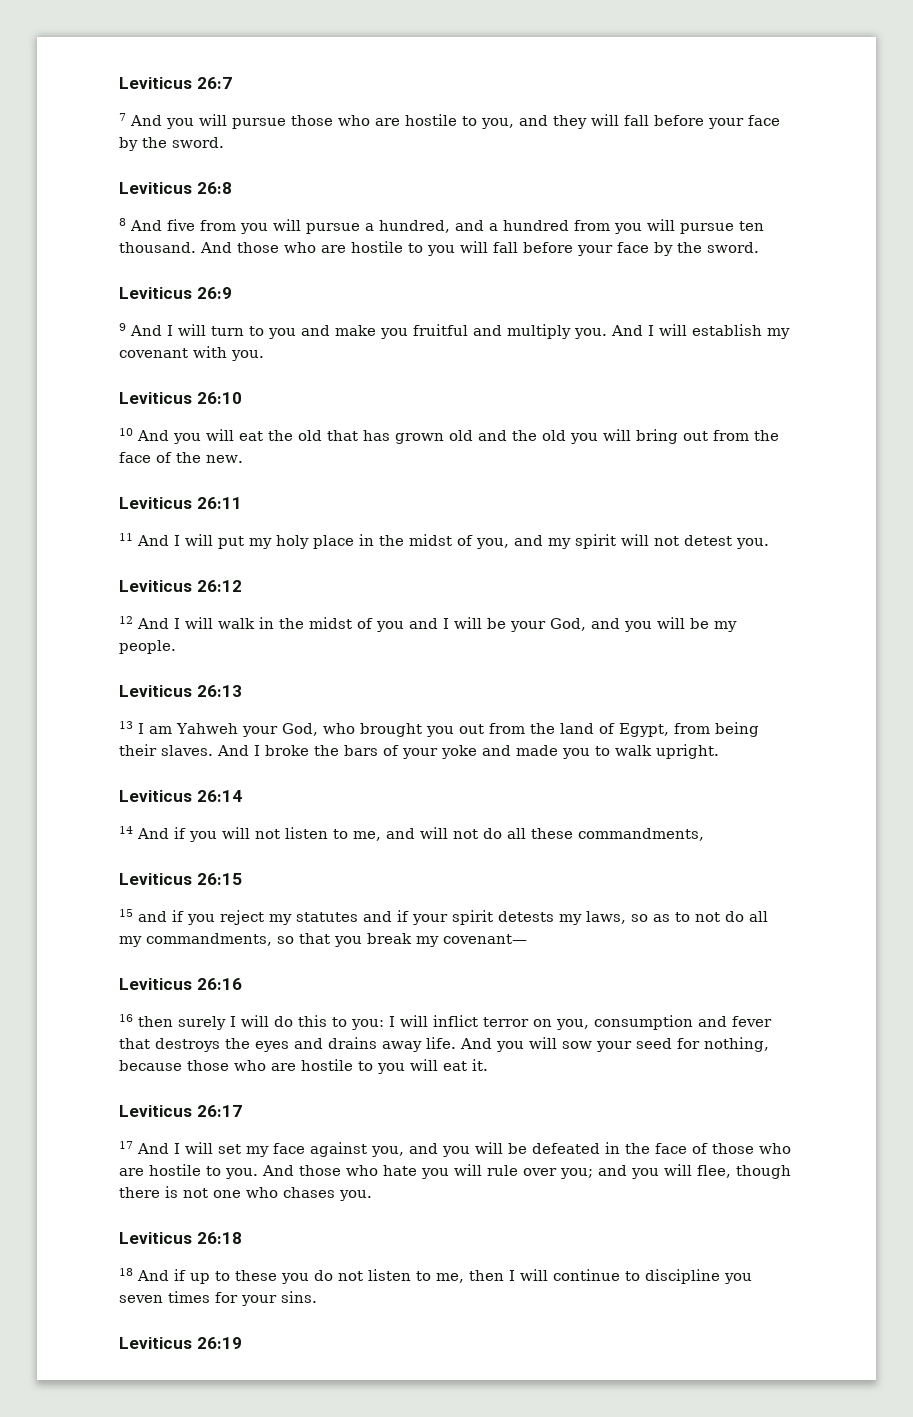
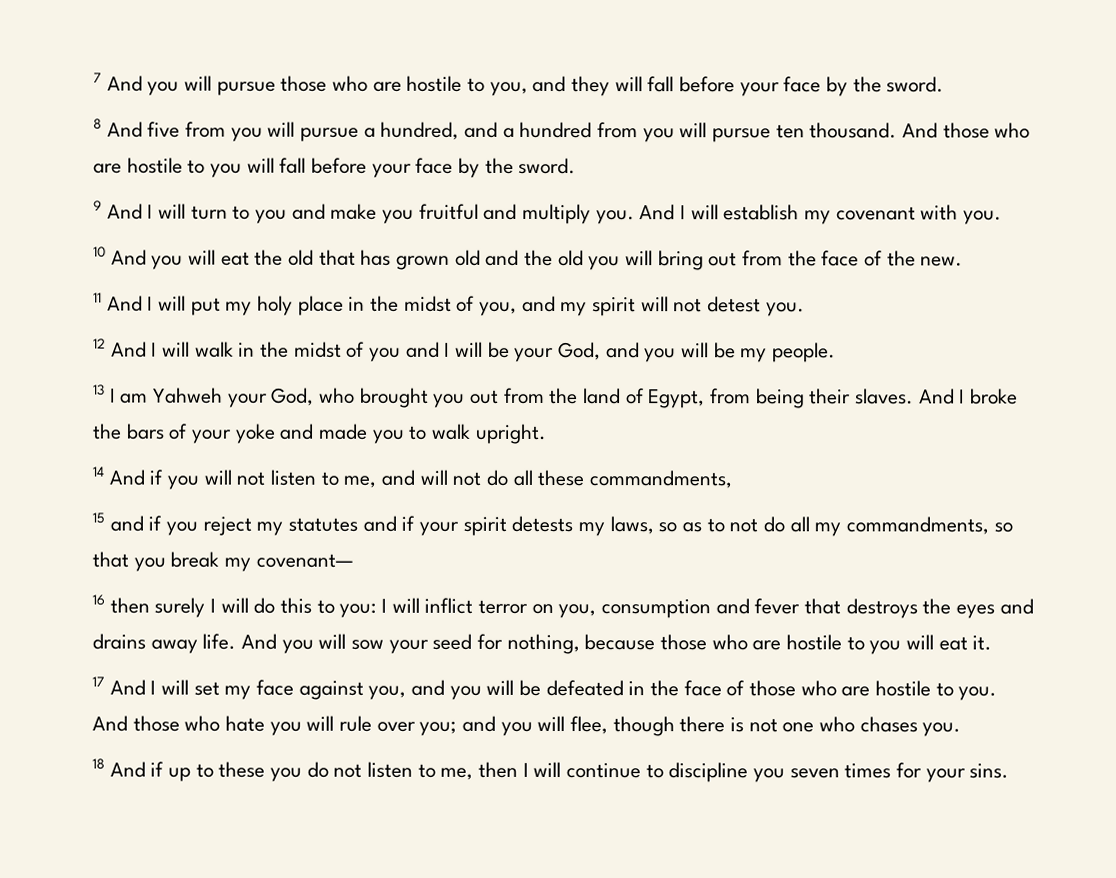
[119,77,232,89] Leviticus 26:7 // -> (93, 77) none
[119,182,232,194] // Leviticus 26:8 -> (945, 84) none
[119,287,232,299] // Leviticus 26:9 -> (577, 166) none
[119,392,242,404] // Leviticus 26:10 -> (1003, 217) none
[119,497,242,509] // Leviticus 26:11 -> (964, 261) none
[119,580,242,592] // Leviticus 26:12 -> (805, 309) none
[119,685,242,697] // Leviticus 26:13 -> (837, 352) none
[119,790,242,802] // Leviticus 26:14 -> (547, 433) none
[119,873,242,885] // Leviticus 26:15 -> (733, 479) none
[119,978,242,990] // Leviticus 26:16 -> (353, 560) none
[119,1105,242,1117] // Leviticus 26:17 -> (993, 643) none
[119,1232,242,1244] // Leviticus 26:18 -> (962, 729) none
[119,1337,242,1349] // Leviticus 26:19 -> (1010, 771) none

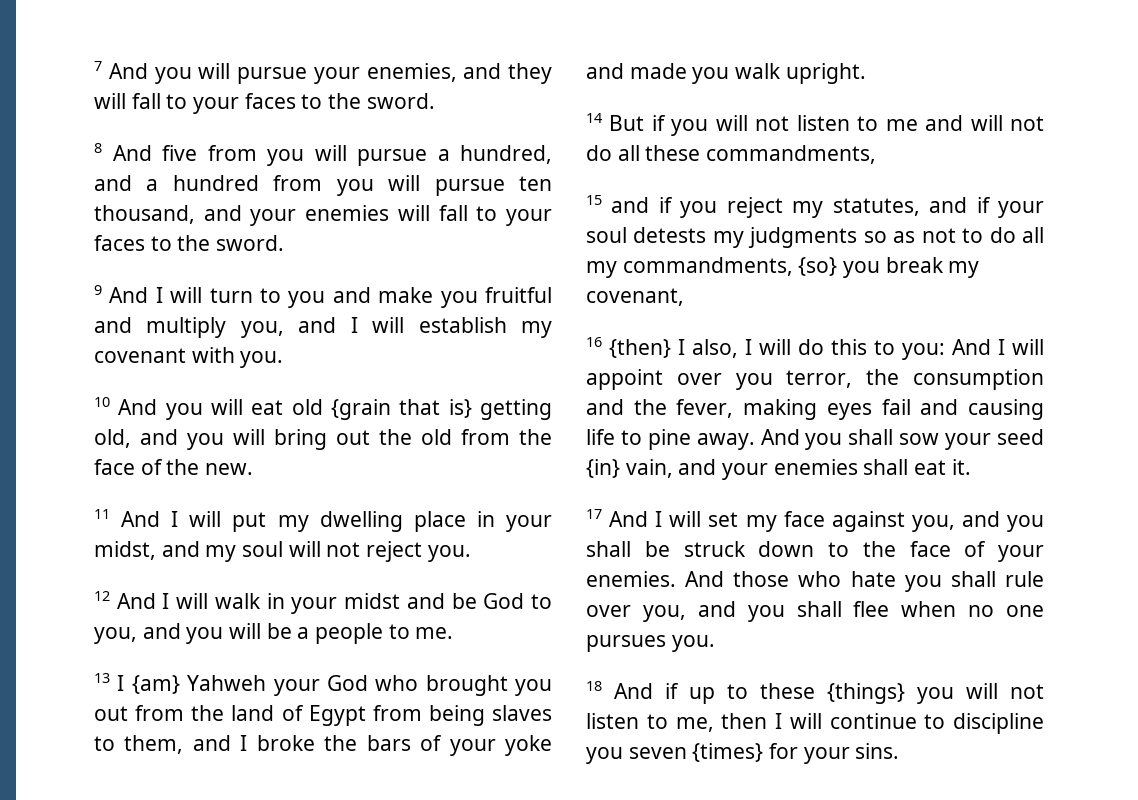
[280,75,849,97] those who are hostile to you, and they will fall before your face by -> [313,63,552,84] [94,93,323,114] your enemies, and they will fall to your faces to
[809,122,1031,139] [93,157,481,178] thousand. And those who are hostile to you will fall before your face by -> [94,205,552,226] [94,235,172,251] thousand, and your enemies will fall to your faces to
[595,204,676,225] you. And -> [240,317,337,338] you, and
[254,249,584,270] the old that has grown old and the old -> [291,399,552,420] [94,429,178,448] old {grain that is} getting old, and
(738, 259) none -> [379,429,452,445] the old
[257,295,294,316] holy -> [319,511,403,532] dwelling
[370,295,518,316] the midst of you, -> [505,515,552,532] [94,541,156,560] your midst,
[592,296,762,317] spirit will not detest -> [242,541,423,562] soul will not reject
[260,341,837,363] the midst of you and I will be your God, and you will be my people. -> [291,593,552,614] [94,623,454,644] your midst and be God to you, and you will be a people to me.
[120,393,149,404] am -> [131,675,180,694] {am}
[271,387,315,406] God, -> [326,675,368,691] God
[648,389,706,409] Egypt, -> [308,705,366,726] Egypt
[809,388,955,405] their slaves. And -> [492,705,552,721] [94,735,231,754] slaves to them, and
[408,425,428,440] to -> (730, 75) none
[108,469,145,486] And -> [609,115,645,131] But
[343,475,377,488] me, -> [885,119,918,131] me
[288,517,359,532] statutes -> [832,198,920,216] statutes,
[462,516,507,536] spirit -> [586,227,627,243] soul
[609,516,654,535] laws, -> [748,227,858,248] judgments
[706,518,759,533] to not -> [921,228,984,243] not to
[993,522,1013,533] [92,551,129,568] so that -> [798,257,838,276] {so}
[255,553,353,568] covenant— -> [586,288,684,306] covenant,
[109,597,206,618] then surely -> [609,339,738,358] {then} I also,
[381,597,1034,619] [92,633,347,654] I will inflict terror on you, consumption and fever that destroys the eyes and drains away life. And you will -> [952,339,1044,355] [586,369,1044,390] [586,399,1044,420] [586,429,894,450] And I will appoint over you terror, the consumption and the fever, making eyes fail and causing life to pine away. And you shall
[477,633,935,655] for nothing, because those who are hostile to you will -> [586,459,909,480] {in} vain, and your enemies shall
[486,679,998,701] will be defeated in the face of those who are hostile to you. -> [586,541,1044,562] [586,571,676,587] shall be struck down to the face of your enemies.
[306,715,335,731] will -> [950,571,996,587] shall
[419,715,918,737] you; and you will flee, though there is not one who chases -> [642,601,1044,622] [586,635,666,652] you, and you shall flee when no one pursues
[270,761,329,782] you do -> [827,683,998,704] {things} you will
[844,763,892,779] times -> [692,743,764,762] {times}

